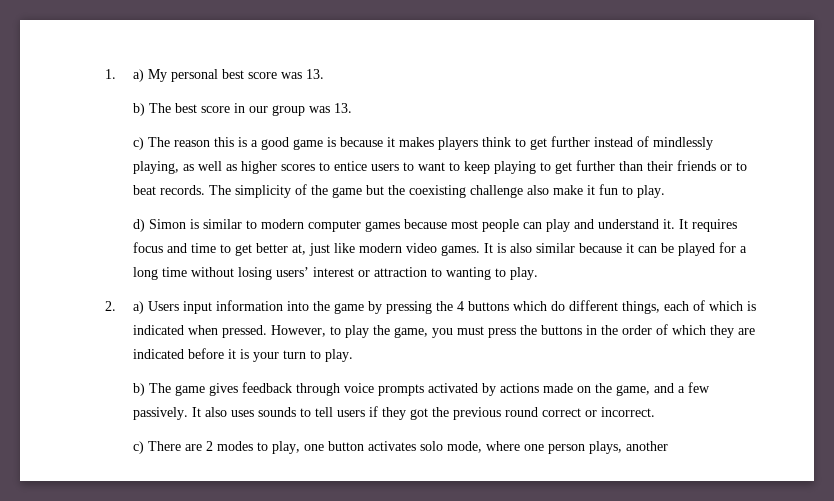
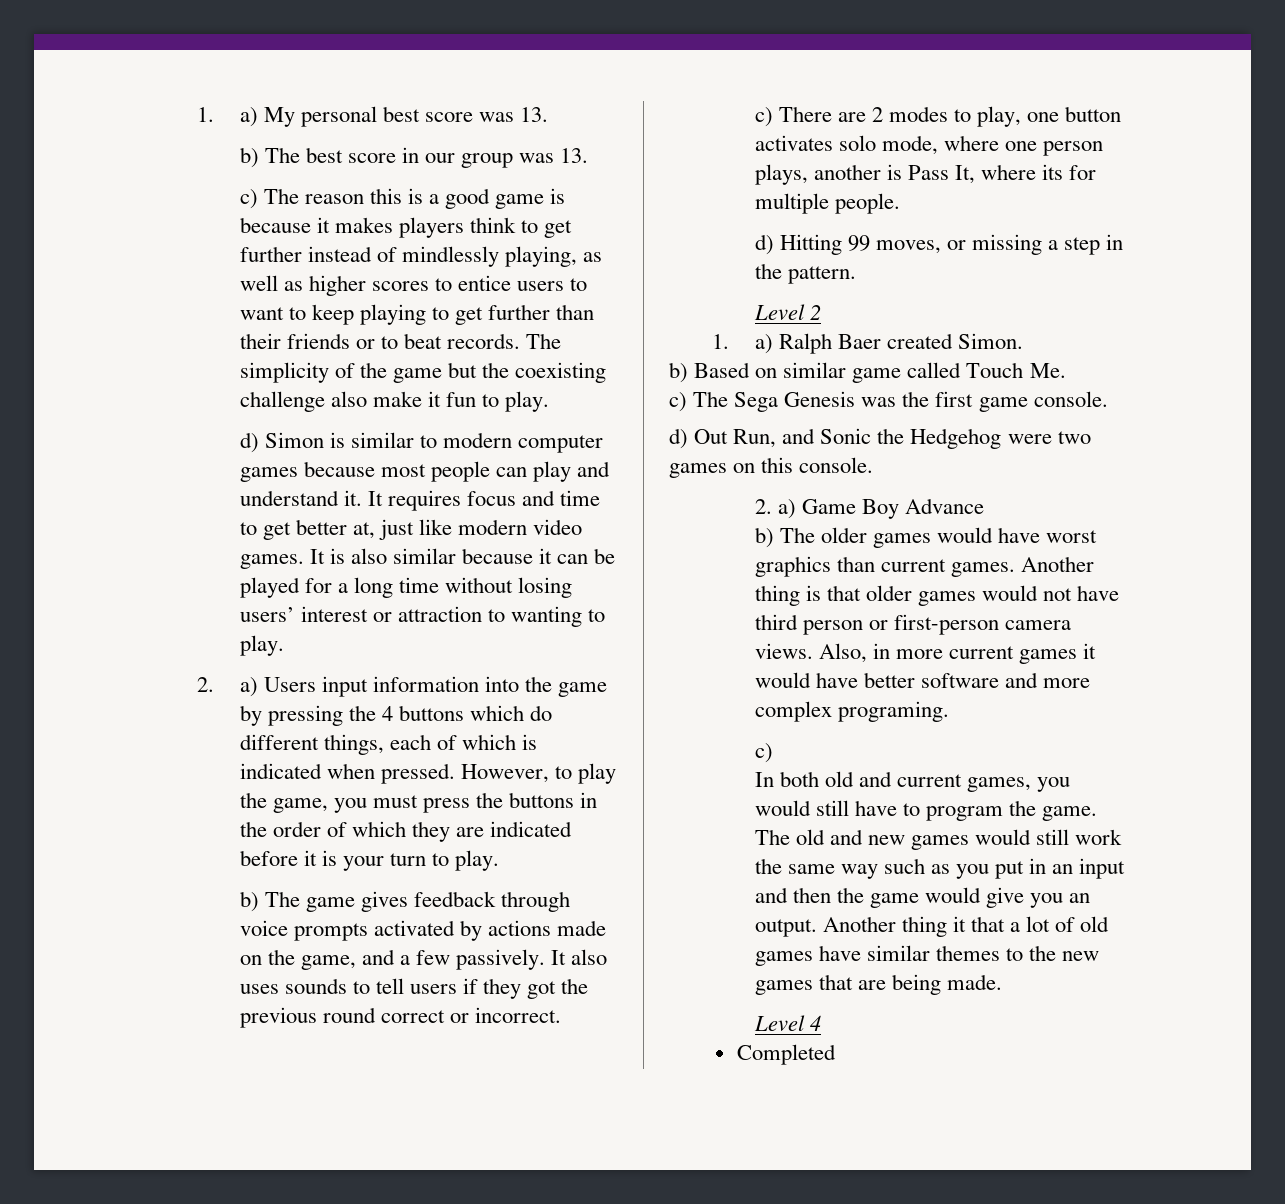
(668, 446) none -> [886,164,1097,184] [754,193,900,214] [754,234,1124,255] [754,263,856,284] [753,304,821,320] [711,333,1023,354] [669,362,1066,383] [669,391,1108,412] [669,428,1091,449] [669,457,874,478] [754,498,984,519] [754,527,1097,548] [754,556,1094,577] [754,585,1120,606] [754,614,1071,635] [754,643,1096,664] [754,672,1090,688] [754,701,949,722] [754,743,773,763] [754,771,1070,792] [754,800,1097,821] [754,829,1123,850] [754,858,1126,879] [754,887,1091,908] [754,916,1110,937] [754,945,1099,966] [754,974,1002,995] [753,1015,821,1031] [736,1044,836,1065] is Pass It, where its for multiple people. // d) Hitting 99 moves, or missing a step in the pattern. // Level 2 // 1. a) Ralph Baer created Simon. // b) Based on similar game called Touch Me. // c) The Sega Genesis was the first game console. // d) Out Run, and Sonic the Hedgehog were two games on this console. // 2. a) Game Boy Advance // b) The older games would have worst graphics than current games. Another thing is that older games would not have third person or first-person camera views. Also, in more current games it would have better software and more complex programing. // c) // In both old and current games, you would still have to program the game. The old and new games would still work the same way such as you put in an input and then the game would give you an output. Another thing it that a lot of old games have similar themes to the new games that are being made. // Level 4 // Completed

